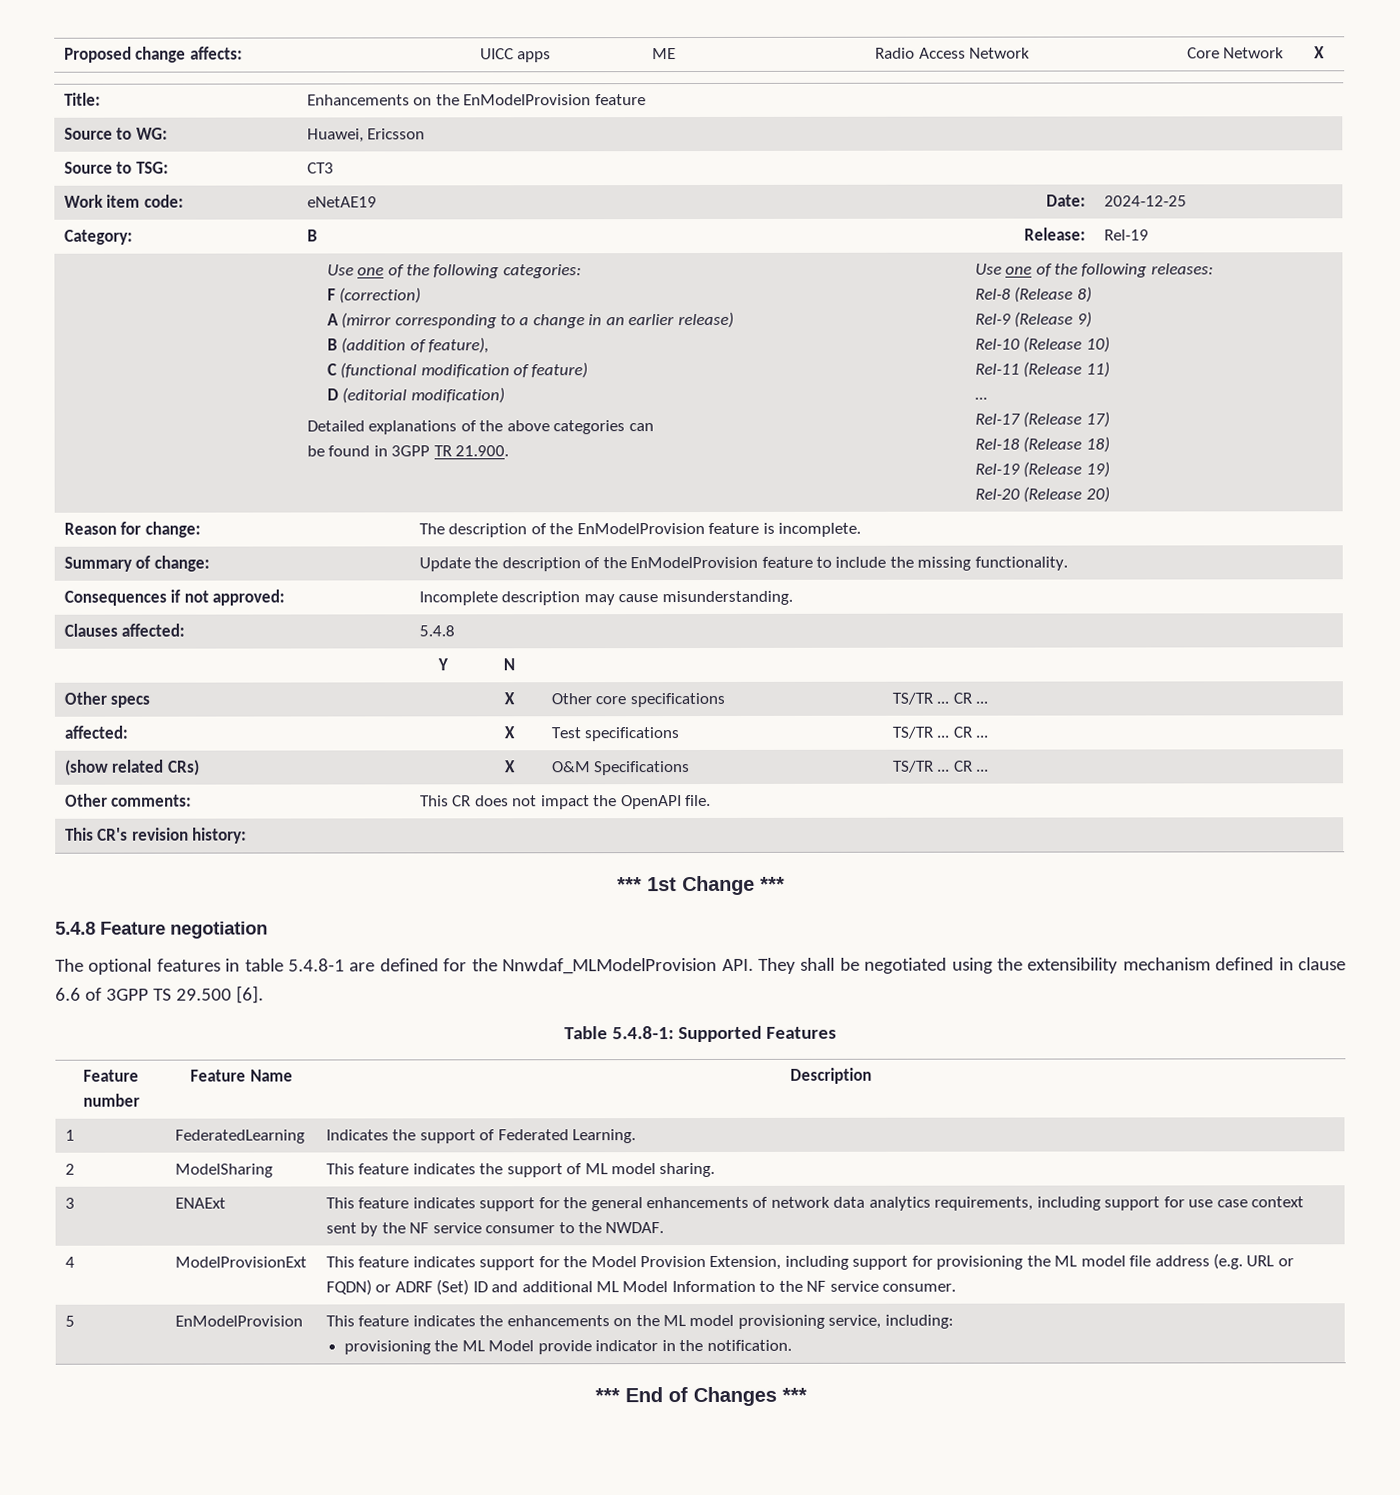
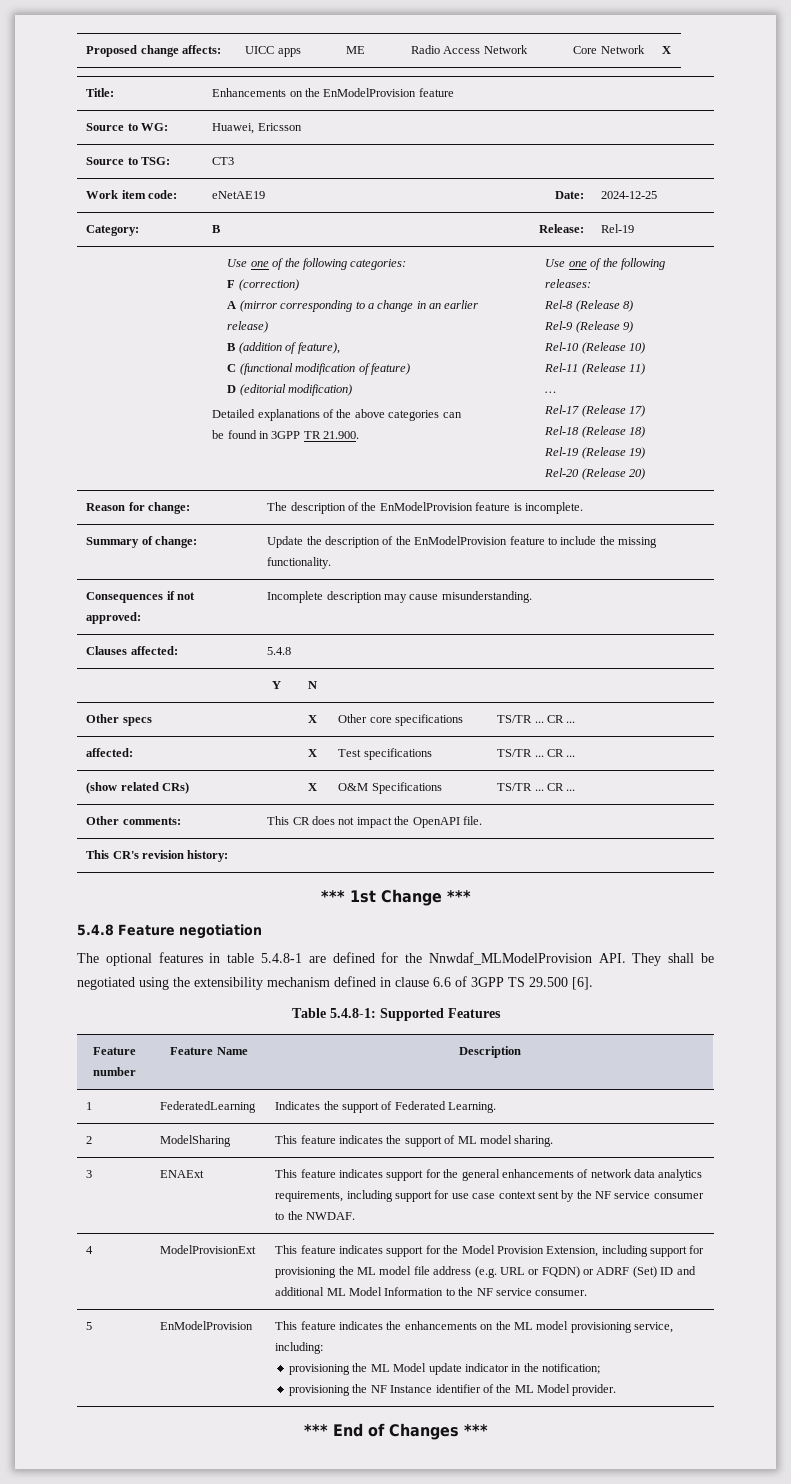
[537,1340,592,1355] provide -> [428,1363,462,1375] update
[706,1339,792,1351] notification. -> [541,1363,600,1374] [288,1384,617,1396] notification; // provisioning the NF Instance identifier of the ML Model provider.

